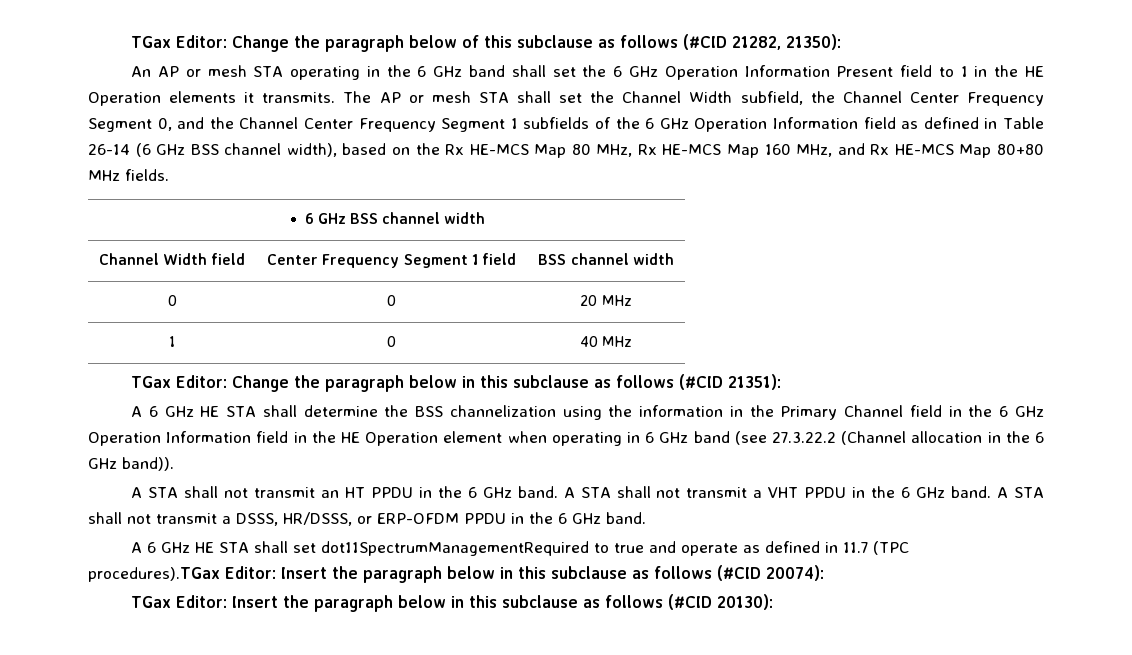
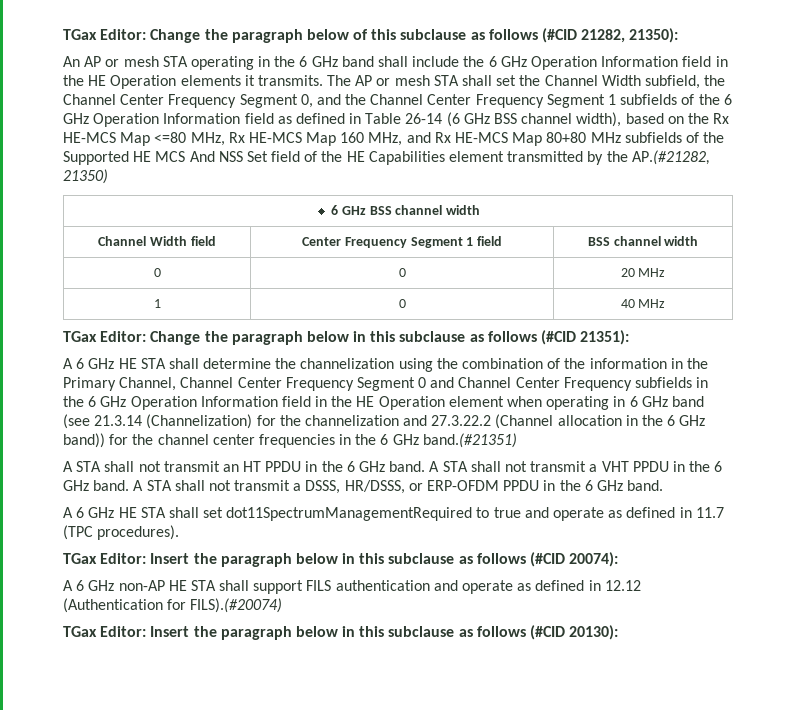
[552,65,968,80] set the 6 GHz Operation Information Present field to 1 -> [412,56,712,70] include the 6 GHz Operation Information field
[571,144,591,155] 80 -> [154,132,187,143] <=80
[125,169,169,181] fields. -> [624,132,725,143] [63,150,710,165] [63,169,108,184] subfields of the Supported HE MCS And NSS Set field of the HE Capabilities element transmitted by the AP.(#21282, 21350)
[415,406,444,417] BSS -> (297, 363) none
(633, 411) none -> [462,358,586,369] combination of the
[844,405,942,417] Channel field -> [119,377,693,391] Channel, Channel Center Frequency Segment 0 and Channel Center Frequency subfields
(767, 438) none -> [94,414,428,429] 21.3.14 (Channelization) for the channelization and
[122,457,174,471] band)). -> [63,433,517,448] band)) for the channel center frequencies in the 6 GHz band.(#21351)
[88,567,220,582] procedures).TGax -> [97,525,180,540] [63,553,97,564] procedures). // TGax
(824, 573) none -> [63,580,641,594] [63,598,283,613] // A 6 GHz non-AP HE STA shall support FILS authentication and operate as defined in 12.12 (Authentication for FILS).(#20074)

